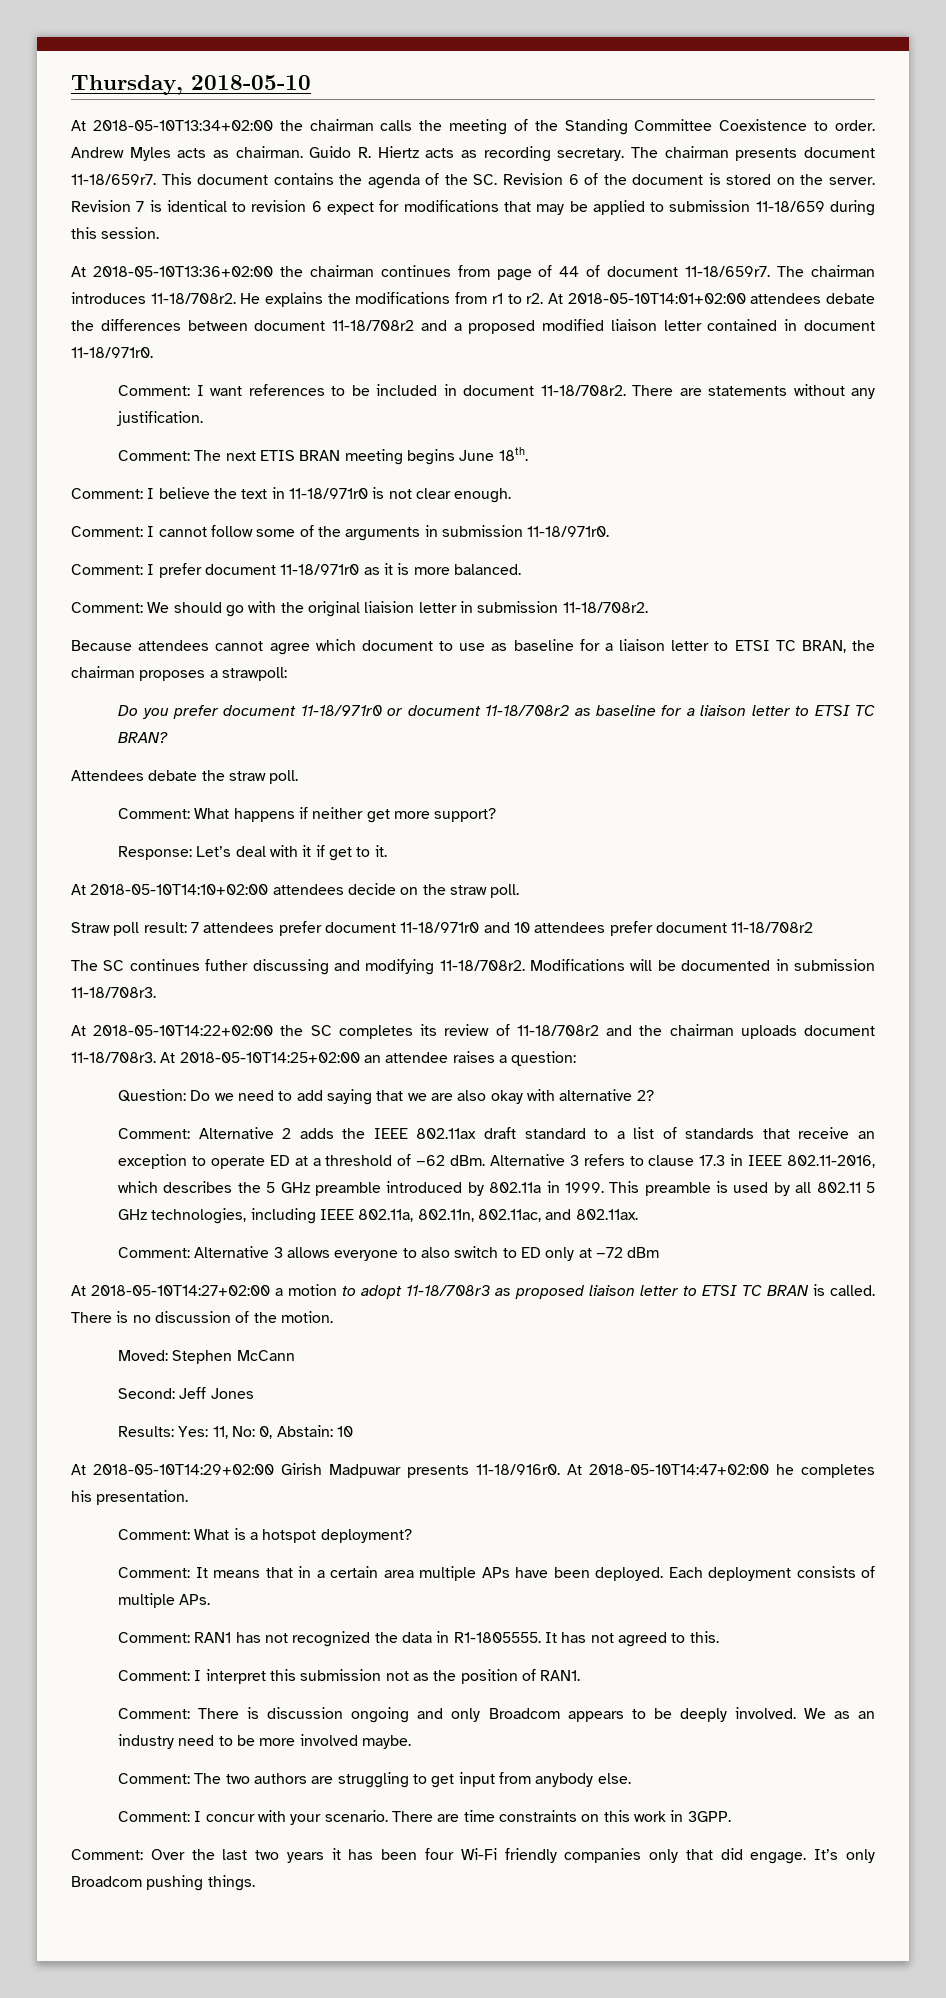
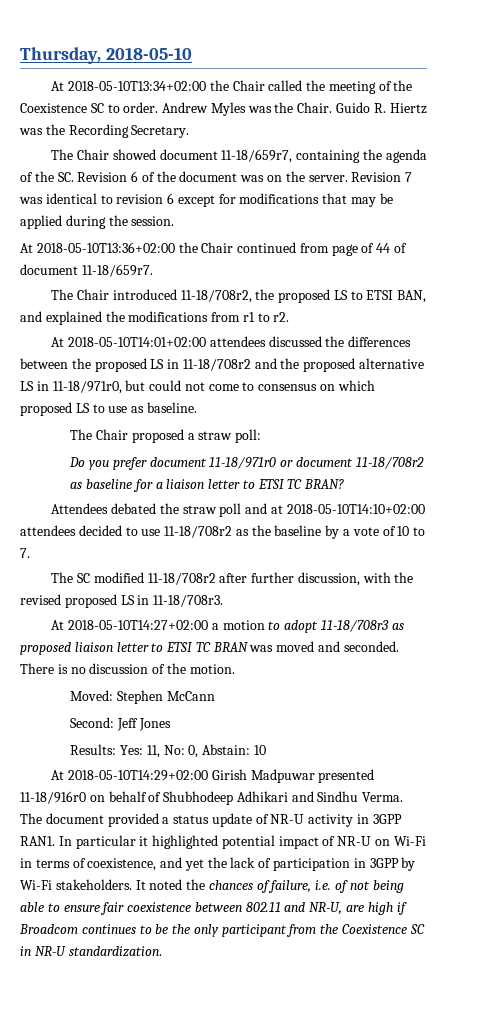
[309,119,413,131] chairman calls -> [232,80,303,91] Chair called
[564,119,808,135] Standing Committee Coexistence -> [20,103,104,113] Coexistence SC
[177,146,875,162] [71,173,334,185] acts as chairman. Guido R. Hiertz acts as recording secretary. The chairman presents document 11-18/659r7. This document contains -> [247,102,427,114] [19,124,190,138] [51,149,361,163] was the Chair. Guido R. Hiertz was the Recording Secretary. // The Chair showed document 11-18/659r7, containing
[708,173,772,185] is stored -> [240,175,265,182] was
[149,200,162,212] is -> [19,197,43,204] was
[327,202,375,215] expect -> [177,195,215,207] except
[650,200,875,216] [71,227,97,239] to submission 11-18/659 during this -> [65,215,128,229] during the
[309,265,451,277] chairman continues -> [201,242,297,253] Chair continued
[777,265,875,277] [71,292,324,307] The chairman introduces 11-18/708r2. He explains -> [51,289,427,303] [20,311,102,325] // The Chair introduced 11-18/708r2, the proposed LS to ETSI BAN, and explained
(544, 298) none -> (290, 317) //
[826,293,875,304] debate -> [268,336,322,347] discussed
[254,319,875,334] [71,347,153,358] [118,384,875,399] [117,411,204,426] [118,447,528,465] [71,487,512,503] [71,525,610,541] [71,563,521,578] [71,601,648,617] [71,639,875,655] [71,666,287,681] document 11-18/708r2 and a proposed modified liaison letter contained in document 11-18/971r0. // Comment: I want references to be included in document 11-18/708r2. There are statements without any justification. // Comment: The next ETIS BRAN meeting begins June 18th. // Comment: I believe the text in 11-18/971r0 is not clear enough. // Comment: I cannot follow some of the arguments in submission 11-18/971r0. // Comment: I prefer document 11-18/971r0 as it is more balanced. // Comment: We should go with the original liaision letter in submission 11-18/708r2. // Because attendees cannot agree which document to use as baseline for a liaison letter to ETSI TC BRAN, the chairman proposes a strawpoll: -> [71,358,425,372] [20,380,375,394] [20,402,197,416] [70,429,262,443] the proposed LS in 11-18/708r2 and the proposed alternative LS in 11-18/971r0, but could not come to consensus on which proposed LS to use as baseline. // The Chair proposed a straw poll:
[148,770,299,784] [118,807,497,823] [118,845,387,861] [71,883,520,898] [71,921,814,936] [71,959,875,975] [71,987,156,998] [71,1024,876,1039] [71,1051,577,1066] [118,1089,654,1105] [118,1127,875,1139] [118,1154,876,1169] [118,1181,876,1196] [118,1208,638,1224] [118,1246,660,1261] debate the straw poll. // Comment: What happens if neither get more support? // Response: Let’s deal with it if get to it. // At 2018-05-10T14:10+02:00 attendees decide on the straw poll. // Straw poll result: 7 attendees prefer document 11-18/971r0 and 10 attendees prefer document 11-18/708r2 // The SC continues futher discussing and modifying 11-18/708r2. Modifications will be documented in submission 11-18/708r3. // At 2018-05-10T14:22+02:00 the SC completes its review of 11-18/708r2 and the chairman uploads document 11-18/708r3. At 2018-05-10T14:25+02:00 an attendee raises a question: // Question: Do we need to add saying that we are also okay with alternative 2? // Comment: Alternative 2 adds the IEEE 802.11ax draft standard to a list of standards that receive an exception to operate ED at a threshold of −62 dBm. Alternative 3 refers to clause 17.3 in IEEE 802.11-2016, which describes the 5 GHz preamble introduced by 802.11a in 1999. This preamble is used by all 802.11 5 GHz technologies, including IEEE 802.11a, 802.11n, 802.11ac, and 802.11ax. // Comment: Alternative 3 allows everyone to also switch to ED only at −72 dBm -> [110,503,425,517] [20,525,426,539] [20,548,30,558] [51,572,414,586] [20,594,224,608] debated the straw poll and at 2018-05-10T14:10+02:00 attendees decided to use 11-18/708r2 as the baseline by a vote of 10 to 7. // The SC modified 11-18/708r2 after further discussion, with the revised proposed LS in 11-18/708r3.
[813,1284,875,1296] is called. -> [249,641,399,652] was moved and seconded.
[407,1464,875,1478] [71,1490,189,1505] [118,1528,412,1543] [118,1566,875,1581] [118,1593,211,1608] [118,1631,719,1647] [118,1669,581,1684] [118,1707,875,1723] [118,1734,412,1749] [118,1772,631,1788] [118,1810,731,1825] [71,1848,876,1864] [71,1875,255,1891] presents 11-18/916r0. At 2018-05-10T14:47+02:00 he completes his presentation. // Comment: What is a hotspot deployment? // Comment: It means that in a certain area multiple APs have been deployed. Each deployment consists of multiple APs. // Comment: RAN1 has not recognized the data in R1-1805555. It has not agreed to this. // Comment: I interpret this submission not as the position of RAN1. // Comment: There is discussion ongoing and only Broadcom appears to be deeply involved. We as an industry need to be more involved maybe. // Comment: The two authors are struggling to get input from anybody else. // Comment: I concur with your scenario. There are time constraints on this work in 3GPP. // Comment: Over the last two years it has been four Wi-Fi friendly companies only that did engage. It’s only Broadcom pushing things. -> [318,769,375,783] [20,791,404,805] [20,813,402,827] [20,835,426,849] [20,857,416,871] [20,879,404,893] [20,902,407,915] [19,924,425,937] [20,946,162,957] presented 11-18/916r0 on behalf of Shubhodeep Adhikari and Sindhu Verma. The document provided a status update of NR-U activity in 3GPP RAN1. In particular it highlighted potential impact of NR-U on Wi-Fi in terms of coexistence, and yet the lack of participation in 3GPP by Wi-Fi stakeholders. It noted the chances of failure, i.e. of not being able to ensure fair coexistence between 802.11 and NR-U, are high if Broadcom continues to be the only participant from the Coexistence SC in NR-U standardization.

